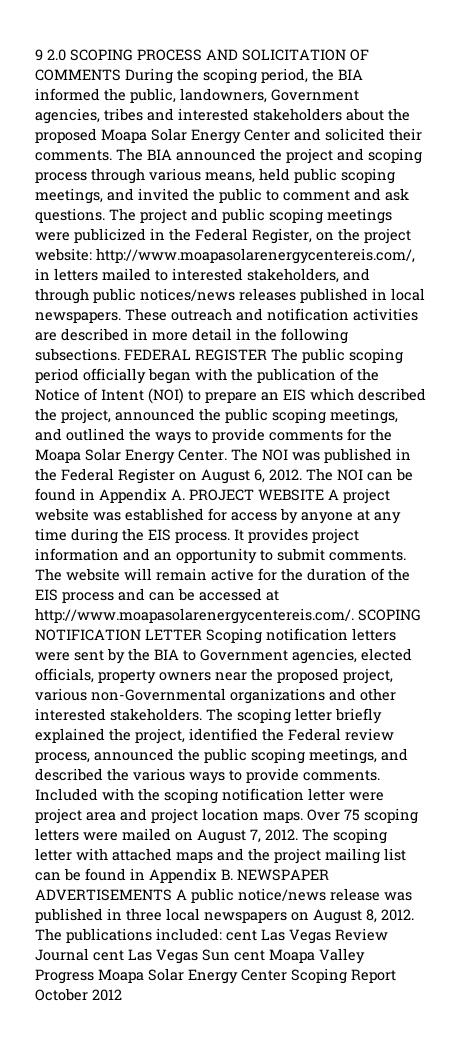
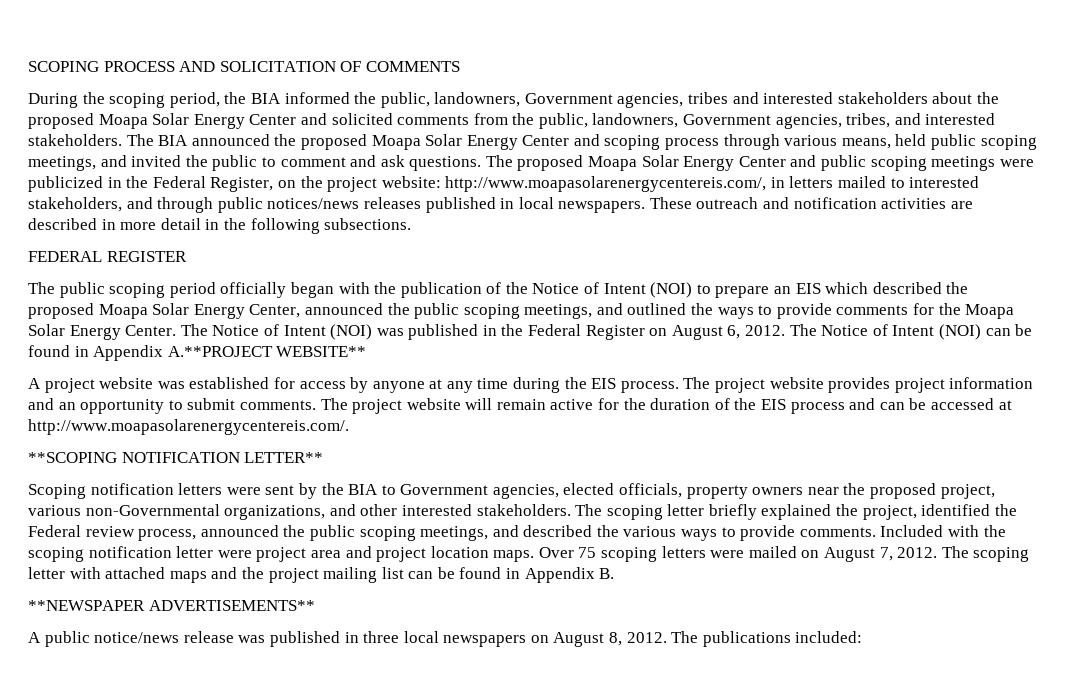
[35,49,66,61] 9 2.0 -> (28, 66) none
(121, 75) none -> (460, 66) //
[389,128,422,141] [35,148,333,164] their comments. The BIA announced the project -> [397,113,996,129] [28,134,570,150] comments from the public, landowners, Government agencies, tribes, and interested stakeholders. The BIA announced the proposed Moapa Solar Energy Center
[140,208,187,224] project -> [517,155,786,171] proposed Moapa Solar Energy Center
(120, 354) none -> (412, 224) //
(267, 355) none -> (187, 256) //
[61,408,111,424] project, -> [28,303,301,319] proposed Moapa Solar Energy Center,
[262,449,288,461] NOI -> [212,324,373,340] Notice of Intent (NOI)
[337,468,413,481] [35,488,324,503] NOI can be found in Appendix A. PROJECT WEBSITE -> [821,324,1033,340] [28,345,367,361] Notice of Intent (NOI) can be found in Appendix A.**PROJECT WEBSITE** //
[234,529,244,541] It -> [683,377,824,393] The project website
(62, 574) none -> [352,399,403,414] project
[358,609,421,621] [35,629,202,641] SCOPING NOTIFICATION LETTER -> [28,452,324,463] // **SCOPING NOTIFICATION LETTER** //
[230,688,325,704] organizations -> [224,505,326,520] organizations,
[237,869,329,881] [35,889,172,901] NEWSPAPER ADVERTISEMENTS -> [28,600,315,611] // **NEWSPAPER ADVERTISEMENTS** //
[226,928,388,944] [35,948,365,964] [35,968,396,984] [35,988,122,1001] cent Las Vegas Review Journal cent Las Vegas Sun cent Moapa Valley Progress Moapa Solar Energy Center Scoping Report October 2012 -> (863, 637) none

